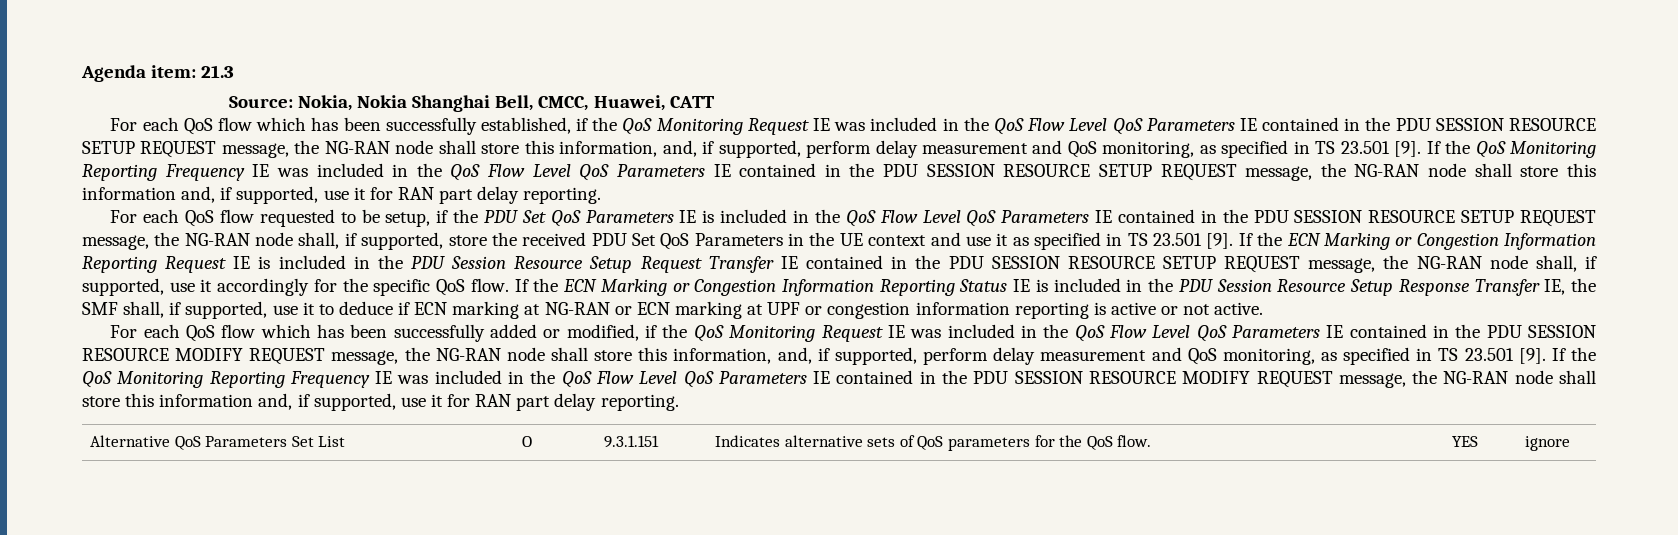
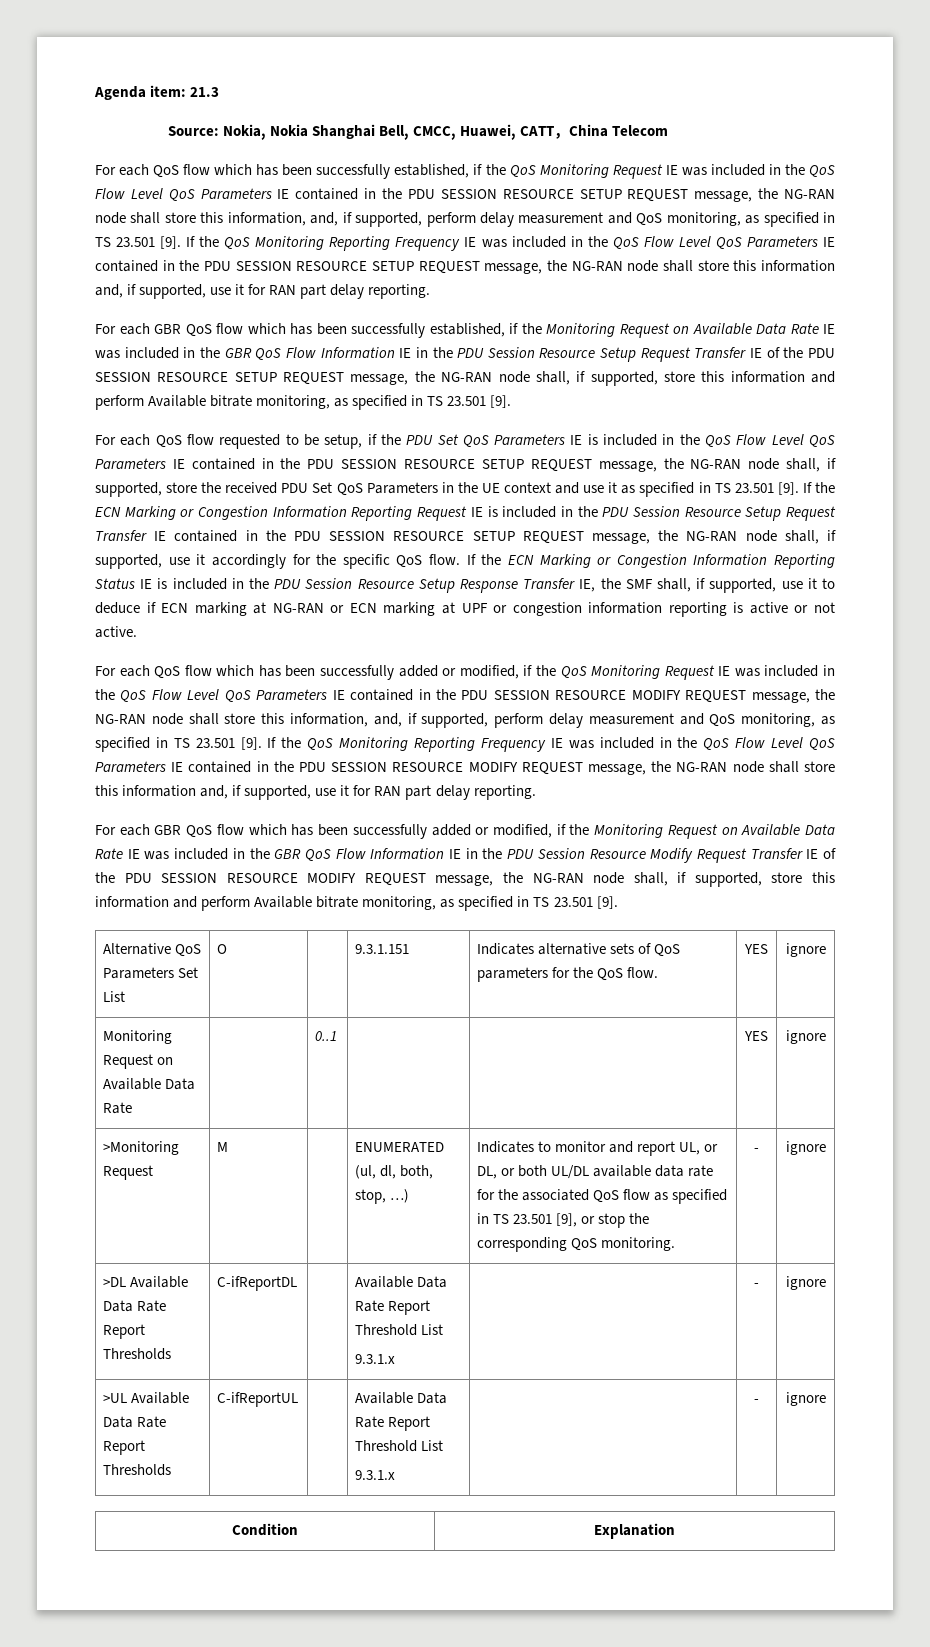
(714, 102) none -> [554,124,669,139] ，China Telecom
(602, 195) none -> [95,323,835,338] [95,347,835,362] [95,371,836,386] [95,395,512,410] // For each GBR QoS flow which has been successfully established, if the Monitoring Request on Available Data Rate IE was included in the GBR QoS Flow Information IE in the PDU Session Resource Setup Request Transfer IE of the PDU SESSION RESOURCE SETUP REQUEST message, the NG-RAN node shall, if supported, store this information and perform Available bitrate monitoring, as specified in TS 23.501 [9].
(679, 402) none -> [95,824,835,839] [95,848,837,863] [95,872,835,887] [95,896,618,911] // For each GBR QoS flow which has been successfully added or modified, if the Monitoring Request on Available Data Rate IE was included in the GBR QoS Flow Information IE in the PDU Session Resource Modify Request Transfer IE of the PDU SESSION RESOURCE MODIFY REQUEST message, the NG-RAN node shall, if supported, store this information and perform Available bitrate monitoring, as specified in TS 23.501 [9].
(1570, 443) none -> [103,1030,173,1044] [103,1054,174,1069] [103,1078,196,1090] [103,1102,133,1114] [315,1031,338,1041] [744,1031,768,1041] [785,1030,826,1044] [103,1141,180,1155] [103,1165,154,1180] [217,1142,229,1152] [355,1142,445,1152] [355,1165,434,1179] [355,1189,410,1204] [477,1141,719,1156] [477,1165,714,1179] [477,1189,728,1204] [477,1213,650,1228] [477,1237,676,1252] [754,1148,759,1152] [785,1141,826,1155] [103,1276,189,1288] [103,1300,167,1312] [103,1324,146,1339] [103,1348,172,1360] [217,1276,298,1291] [355,1276,448,1288] [355,1300,431,1315] [355,1324,444,1336] [355,1354,396,1364] [754,1283,759,1287] [785,1276,826,1290] [103,1392,190,1404] [103,1416,167,1428] [103,1440,146,1455] [103,1464,172,1476] [217,1392,299,1407] [355,1392,448,1404] [355,1416,431,1431] [355,1440,444,1452] [355,1470,396,1480] [754,1399,759,1403] [785,1392,826,1406] [232,1523,298,1536] [594,1523,675,1539] // Monitoring Request on Available Data Rate | | 0..1 | | | YES | ignore // >Monitoring Request | M | | ENUMERATED (ul, dl, both, stop, …) | Indicates to monitor and report UL, or DL, or both UL/DL available data rate for the associated QoS flow as specified in TS 23.501 [9], or stop the corresponding QoS monitoring. | - | ignore // >DL Available Data Rate Report Thresholds | C-ifReportDL | | Available Data Rate Report Threshold List // 9.3.1.x | | - | ignore // >UL Available Data Rate Report Thresholds | C-ifReportUL | | Available Data Rate Report Threshold List // 9.3.1.x | | - | ignore // Condition | Explanation

